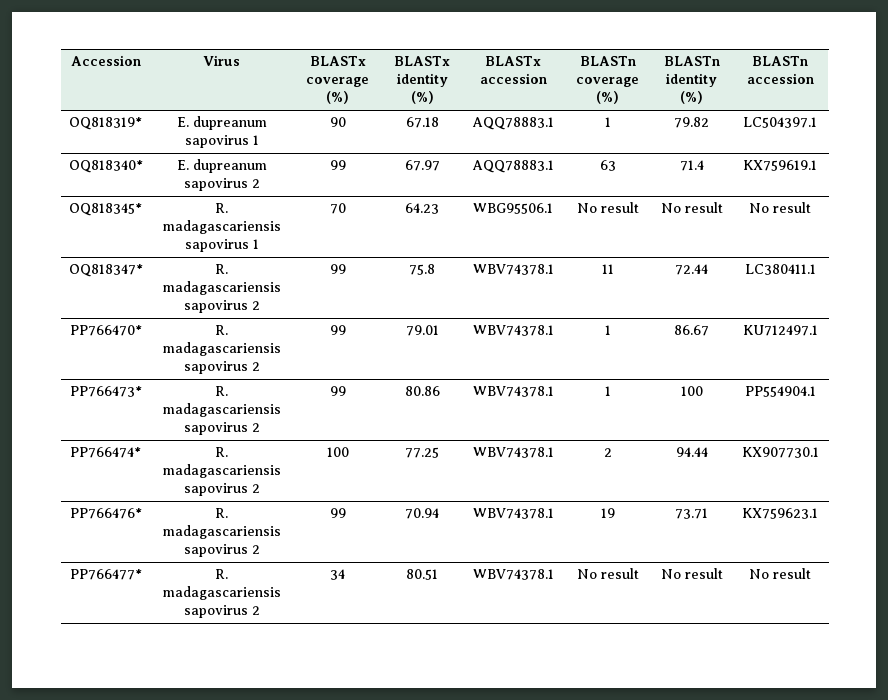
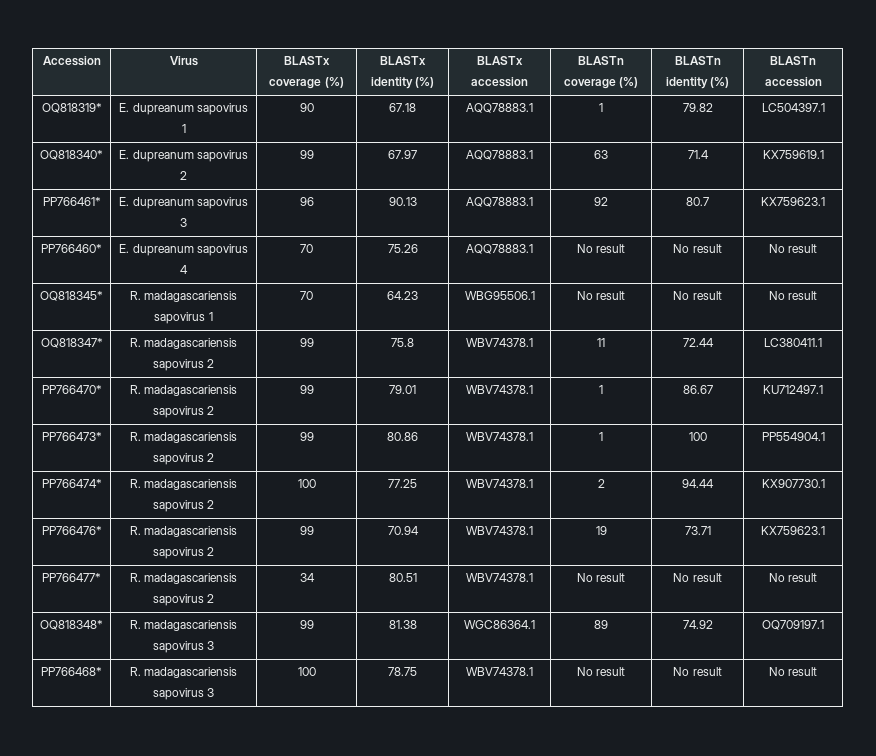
(817, 165) none -> [42,197,101,206] [119,197,248,209] [180,218,187,227] [299,197,314,206] [388,197,417,206] [465,197,533,207] [594,197,608,206] [686,197,709,206] [761,197,825,206] [41,244,102,253] [119,244,248,256] [180,265,188,274] [299,244,313,253] [387,244,418,253] [465,244,533,254] [576,244,626,253] [673,244,722,253] [768,244,818,253] // PP766461* | E. dupreanum sapovirus 3 | 96 | 90.13 | AQQ78883.1 | 92 | 80.7 | KX759623.1 // PP766460* | E. dupreanum sapovirus 4 | 70 | 75.26 | AQQ78883.1 | No result | No result | No result
(811, 573) none -> [40,620,103,630] [129,620,238,631] [152,641,215,653] [299,620,314,629] [388,620,417,629] [463,620,535,629] [594,620,608,629] [682,620,713,629] [762,620,824,630] [41,667,102,676] [129,667,238,678] [152,688,215,700] [297,667,316,676] [387,667,417,676] [465,667,533,676] [576,667,626,676] [673,667,722,676] [768,667,818,676] // OQ818348* | R. madagascariensis sapovirus 3 | 99 | 81.38 | WGC86364.1 | 89 | 74.92 | OQ709197.1 // PP766468* | R. madagascariensis sapovirus 3 | 100 | 78.75 | WBV74378.1 | No result | No result | No result

